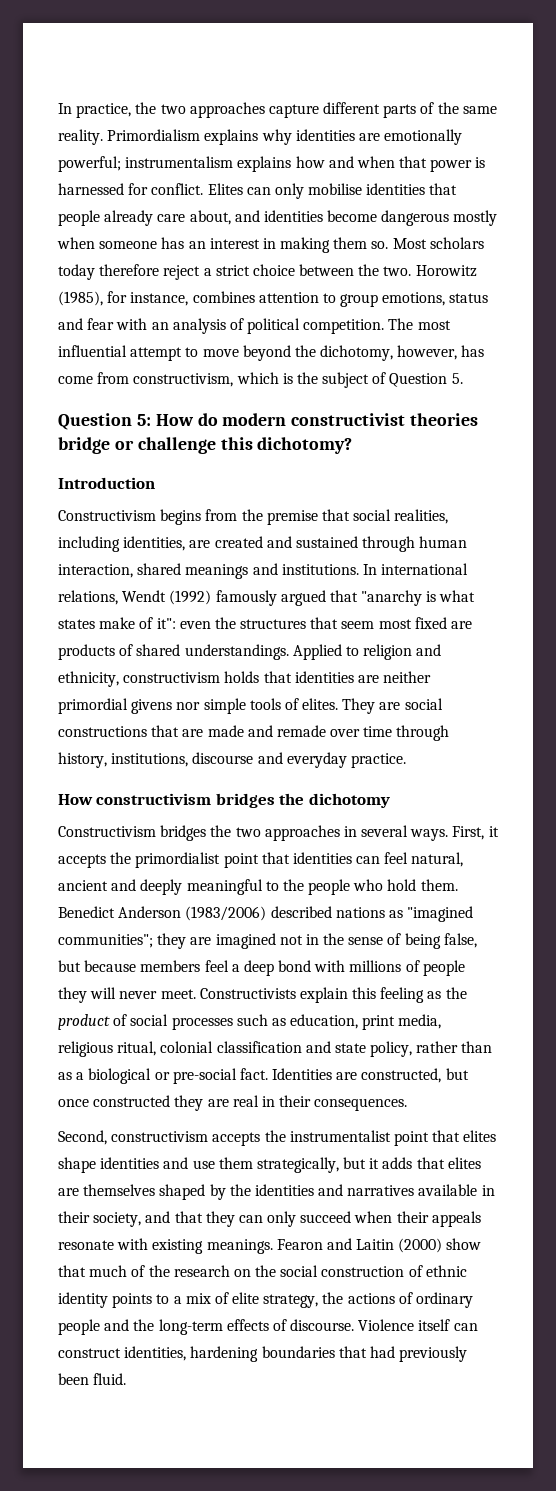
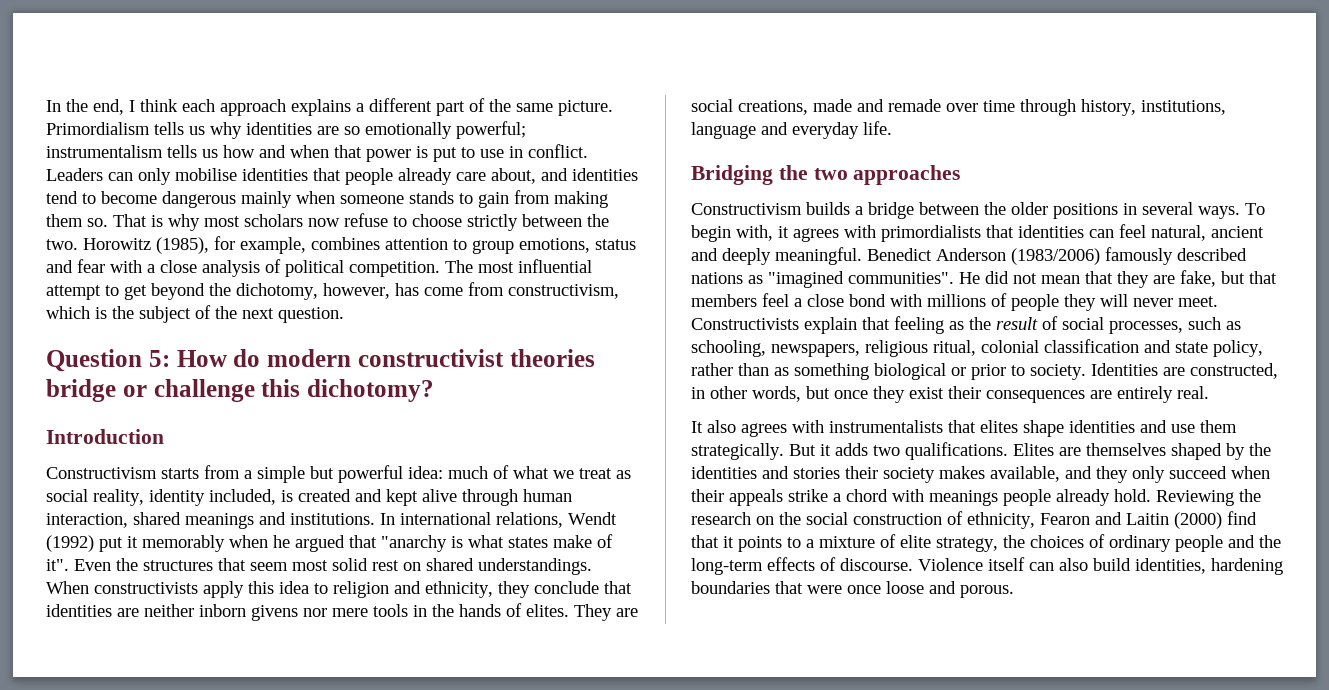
[58,102,497,118] [58,129,259,145] In practice, the two approaches capture different parts of the same reality. Primordialism explains -> [46,98,613,116] [46,122,205,135] In the end, I think each approach explains a different part of the same picture. Primordialism tells us
(380, 137) none -> [344,126,360,135] so
[237,156,292,172] explains -> [167,145,218,158] tells us
[58,183,243,195] harnessed for conflict. Elites -> [433,144,588,162] [46,168,103,181] put to use in conflict. Leaders
(323, 216) none -> [46,191,96,204] tend to
[453,210,498,226] mostly -> [241,191,292,208] mainly
[161,237,484,253] [58,264,295,280] has an interest in making them so. Most scholars today therefore reject a strict choice -> [409,190,608,208] [46,213,518,231] stands to gain from making them so. That is why most scholars now refuse to choose strictly
[130,292,189,306] instance, -> [240,237,306,254] example,
[151,322,169,330] an -> [147,260,197,273] a close
[202,349,239,357] move -> [124,285,147,300] get
[389,373,463,387] Question 5. -> [215,306,344,323] the next question.
[160,509,449,525] [58,536,358,552] begins from the premise that social realities, including identities, are created and sustained -> [161,465,631,483] [46,489,457,506] starts from a simple but powerful idea: much of what we treat as social reality, identity included, is created and kept alive
[215,590,277,606] famously -> [99,535,290,552] put it memorably when he
[156,618,211,629] it": even -> [46,559,111,571] it". Even
[414,617,473,629] [58,644,342,660] fixed are products of shared understandings. Applied -> [332,558,592,575] [46,581,309,598] solid rest on shared understandings. When constructivists apply this idea
[123,671,260,683] constructivism holds -> [498,581,599,598] they conclude
[58,698,128,714] primordial -> [199,604,246,617] inborn
[203,698,281,714] simple tools -> [332,604,501,617] mere tools in the hands
[58,725,204,737] constructions that are -> [738,100,808,115] creations,
[192,752,254,764] discourse -> [691,122,756,139] language
[350,753,406,768] [58,793,390,808] [58,825,499,841] [58,852,259,868] practice. // How constructivism bridges the dichotomy // Constructivism bridges the two approaches in several ways. First, it accepts the primordialist point -> [863,121,892,135] [691,165,961,185] [691,202,1265,219] [691,225,981,242] life. // Bridging the two approaches // Constructivism builds a bridge between the older positions in several ways. To begin with, it agrees with primordialists
[186,879,458,895] meaningful to the people who hold them. -> [775,247,862,265] meaningful.
(267, 913) none -> [1105,247,1173,265] famously
[58,933,477,949] [58,960,137,972] communities"; they are imagined not in the sense of being false, but because -> [848,270,1277,288] communities". He did not mean that they are fake, but that
[243,960,274,976] deep -> [807,294,844,307] close
[352,987,377,999] this -> [862,317,890,330] that
[58,1014,110,1030] product -> [996,317,1038,330] result
[171,1017,233,1030] processes -> [1109,321,1183,334] processes,
[290,1014,442,1030] education, print media, -> [691,340,860,357] schooling, newspapers,
[76,1072,85,1080] a -> [794,363,869,380] something
[172,1068,469,1084] [58,1095,408,1111] [58,1130,429,1146] pre-social fact. Identities are constructed, but once constructed they are real in their consequences. // Second, constructivism accepts the instrumentalist point -> [971,363,1278,380] [691,386,1209,403] [691,420,943,437] prior to society. Identities are constructed, in other words, but once they exist their consequences are entirely real. // It also agrees with instrumentalists
[256,1157,481,1173] strategically, but it adds that elites -> [691,442,1054,460] strategically. But it adds two qualifications. Elites
[347,1184,495,1196] [58,1211,263,1227] narratives available in their society, and that they can -> [793,466,1128,483] stories their society makes available, and they
[58,1238,482,1254] [58,1265,146,1277] resonate with existing meanings. Fearon and Laitin (2000) show that much of -> [788,489,1234,506] strike a chord with meanings people already hold. Reviewing
[425,1265,467,1277] [58,1292,108,1308] ethnic identity -> [967,511,1257,529] [691,535,734,548] ethnicity, Fearon and Laitin (2000) find that it
[185,1293,211,1304] mix -> [819,536,875,548] mixture
[347,1293,395,1304] actions -> [1030,535,1084,548] choices
[58,1348,121,1358] construct -> [1059,558,1131,571] also build
[369,1346,468,1362] [58,1373,127,1385] had previously been fluid. -> [807,581,1014,598] were once loose and porous.

